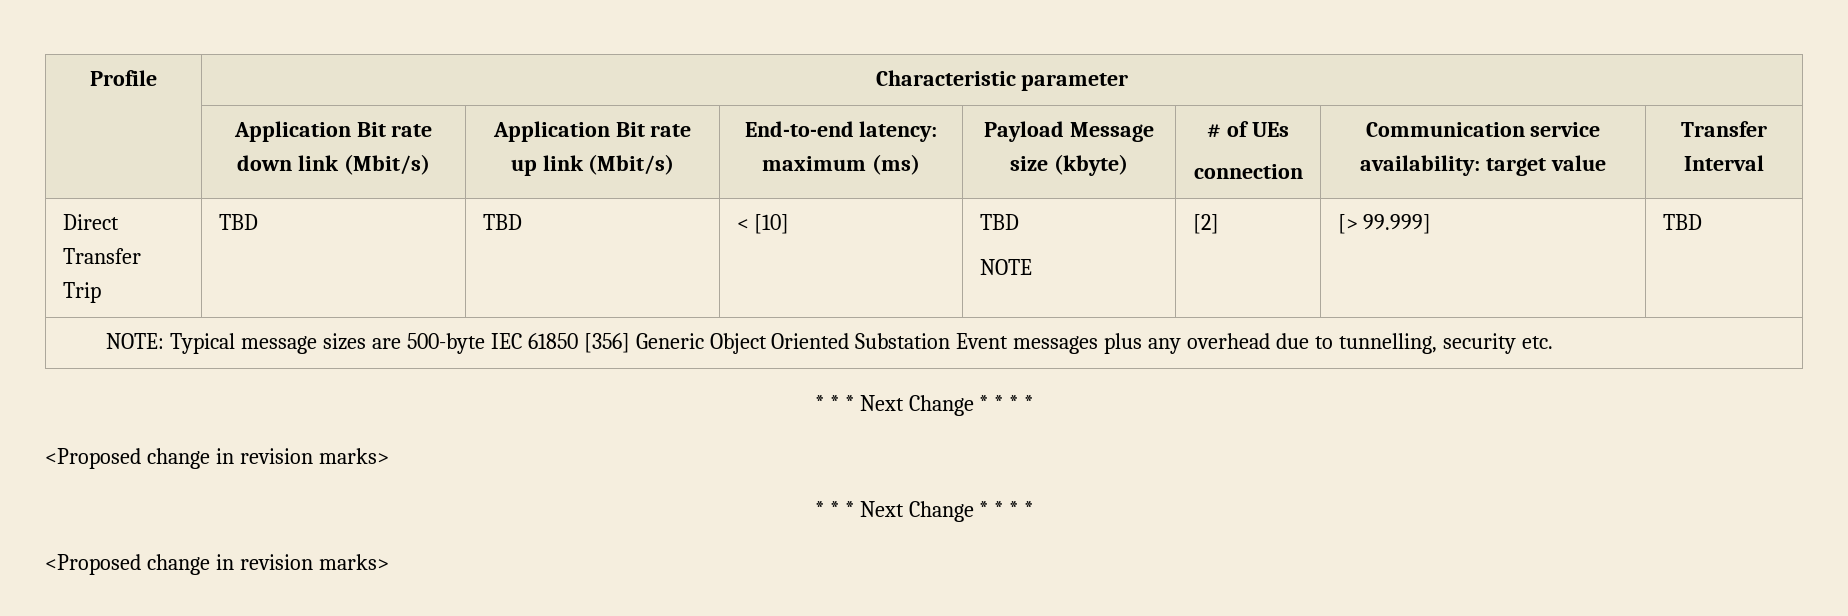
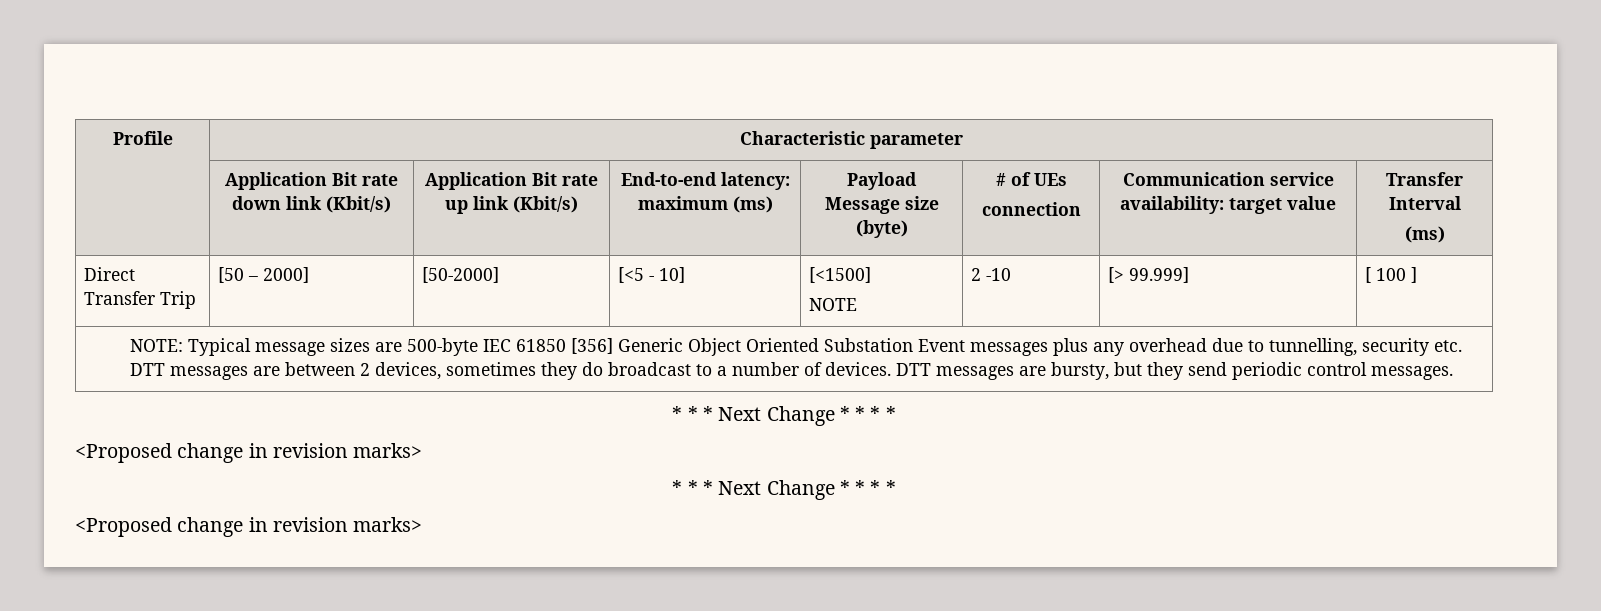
[343,154,430,175] (Mbit/s) -> [326,196,391,213] (Kbit/s)
[588,154,675,175] (Mbit/s) -> [513,196,578,213] (Kbit/s)
[1053,154,1128,176] (kbyte) -> [855,220,908,238] (byte)
(1764, 163) none -> [1404,226,1445,243] // (ms)
[218,214,258,230] [482,214,522,230] [736,214,790,234] [979,214,1019,230] TBD | TBD | < [10] | TBD -> [217,267,309,283] [421,267,499,283] [617,267,685,283] [808,267,871,283] [50 – 2000] | [50-2000] | [<5 - 10] | [<1500]
[1192,214,1219,234] [2] -> [970,268,1011,281] 2 -10
[1662,214,1702,230] TBD -> [1364,267,1417,283] [ 100 ]
(1553, 342) none -> [129,362,1453,380] DTT messages are between 2 devices, sometimes they do broadcast to a number of devices. DTT messages are bursty, but they send periodic control messages.

